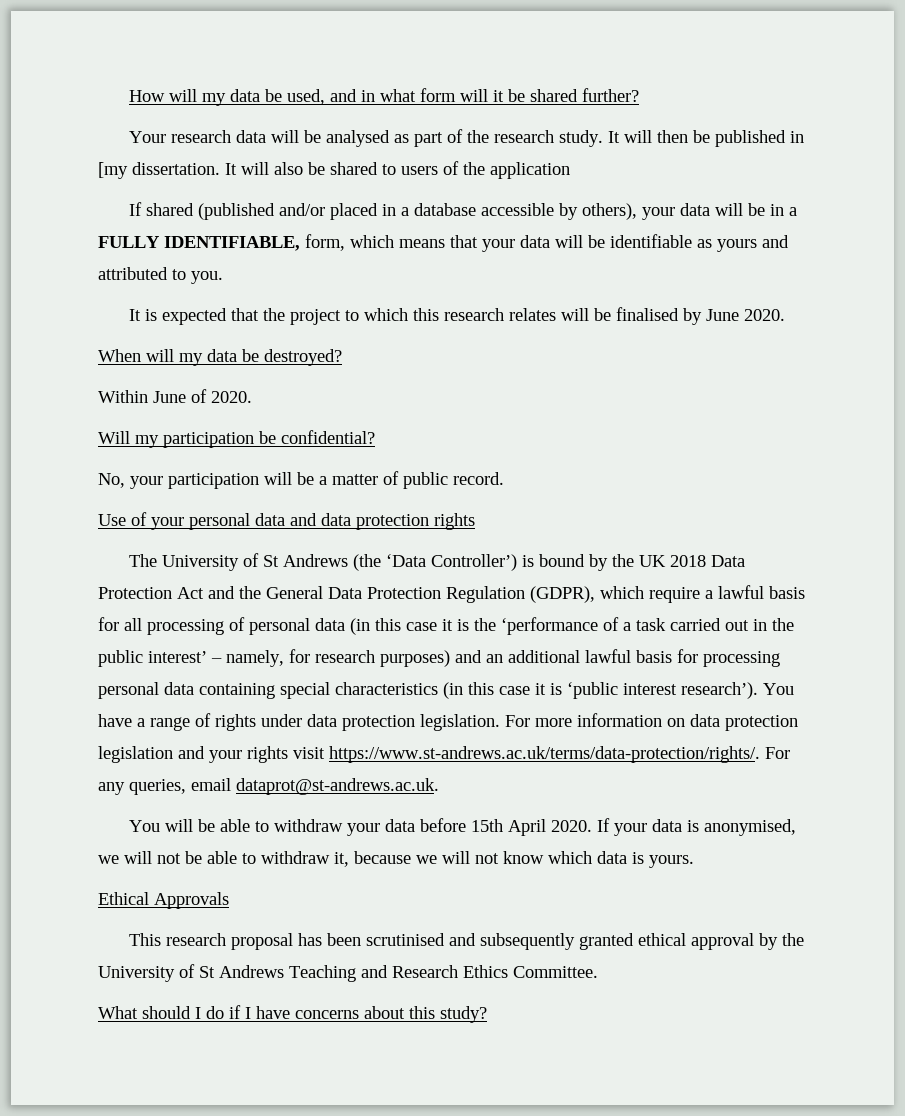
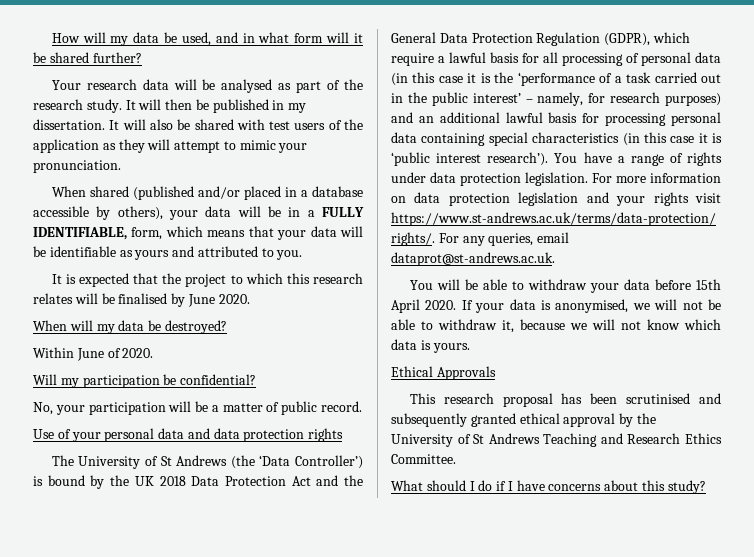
[98,162,128,179] [my -> [288,103,307,113] my
[382,164,396,175] to -> [236,119,291,130] with test
[128,202,142,216] // If -> [102,139,308,153] [33,160,121,173] [51,186,86,197] as they will attempt to mimic your pronunciation. // When

